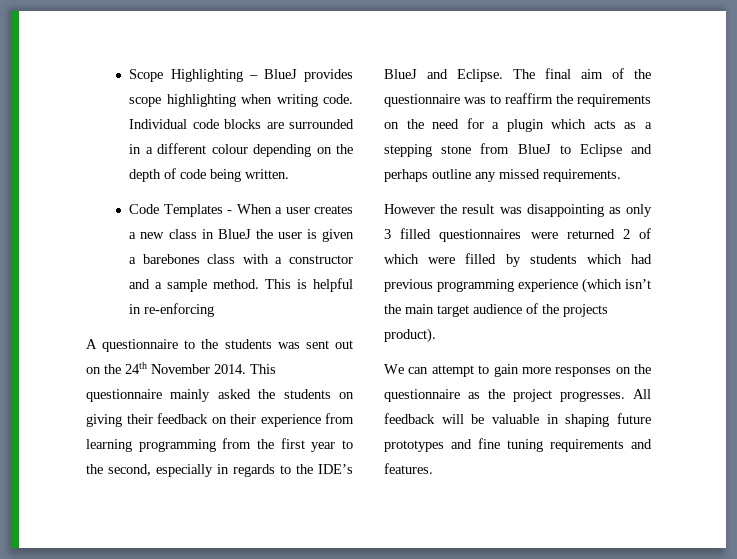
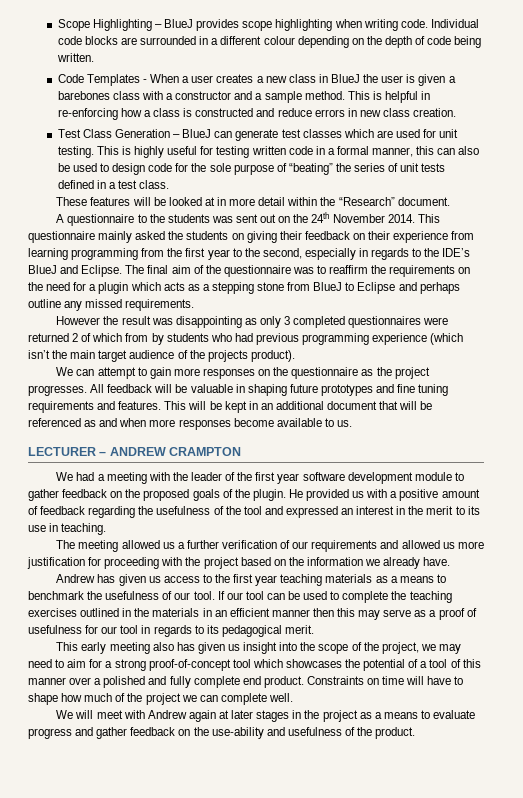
(215, 310) none -> [120,108,457,117] [57,129,459,141] [57,146,480,158] [57,163,446,175] [57,180,170,189] [56,197,450,206] how a class is constructed and reduce errors in new class creation. // Test Class Generation – BlueJ can generate test classes which are used for unit testing. This is highly useful for testing written code in a formal manner, this can also be used to design code for the sole purpose of “beating” the series of unit tests defined in a test class. // These features will be looked at in more detail within the “Research” document.
[400,228,432,239] filled -> [293,316,346,328] completed
[428,253,497,264] were filled -> [125,333,149,342] from
[586,254,622,264] which -> [210,333,232,342] who
(433, 468) none -> [164,401,433,413] [28,418,352,430] [28,447,242,456] [56,472,464,484] [28,489,480,501] [28,506,480,518] [28,523,107,535] [56,540,484,552] [27,557,451,569] [56,574,446,586] [28,591,452,603] [28,608,477,620] [28,625,314,637] [56,642,461,654] [28,659,481,671] [28,676,464,688] [28,693,293,705] [56,710,476,722] [28,727,416,739] This will be kept in an additional document that will be referenced as and when more responses become available to us. // LECTURER – ANDREW CRAMPTON // We had a meeting with the leader of the first year software development module to gather feedback on the proposed goals of the plugin. He provided us with a positive amount of feedback regarding the usefulness of the tool and expressed an interest in the merit to its use in teaching. // The meeting allowed us a further verification of our requirements and allowed us more justification for proceeding with the project based on the information we already have. // Andrew has given us access to the first year teaching materials as a means to benchmark the usefulness of our tool. If our tool can be used to complete the teaching exercises outlined in the materials in an efficient manner then this may serve as a proof of usefulness for our tool in regards to its pedagogical merit. // This early meeting also has given us insight into the scope of the project, we may need to aim for a strong proof-of-concept tool which showcases the potential of a tool of this manner over a polished and fully complete end product. Constraints on time will have to shape how much of the project we can complete well. // We will meet with Andrew again at later stages in the project as a means to evaluate progress and gather feedback on the use-ability and usefulness of the product.

